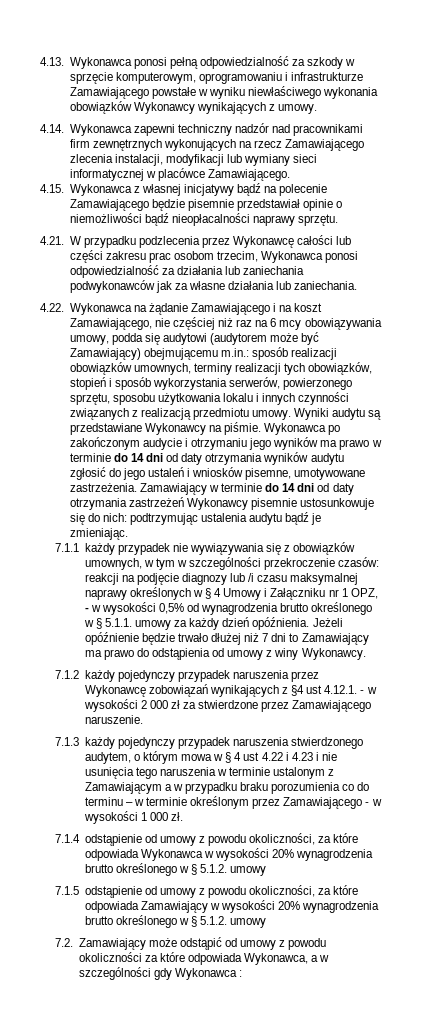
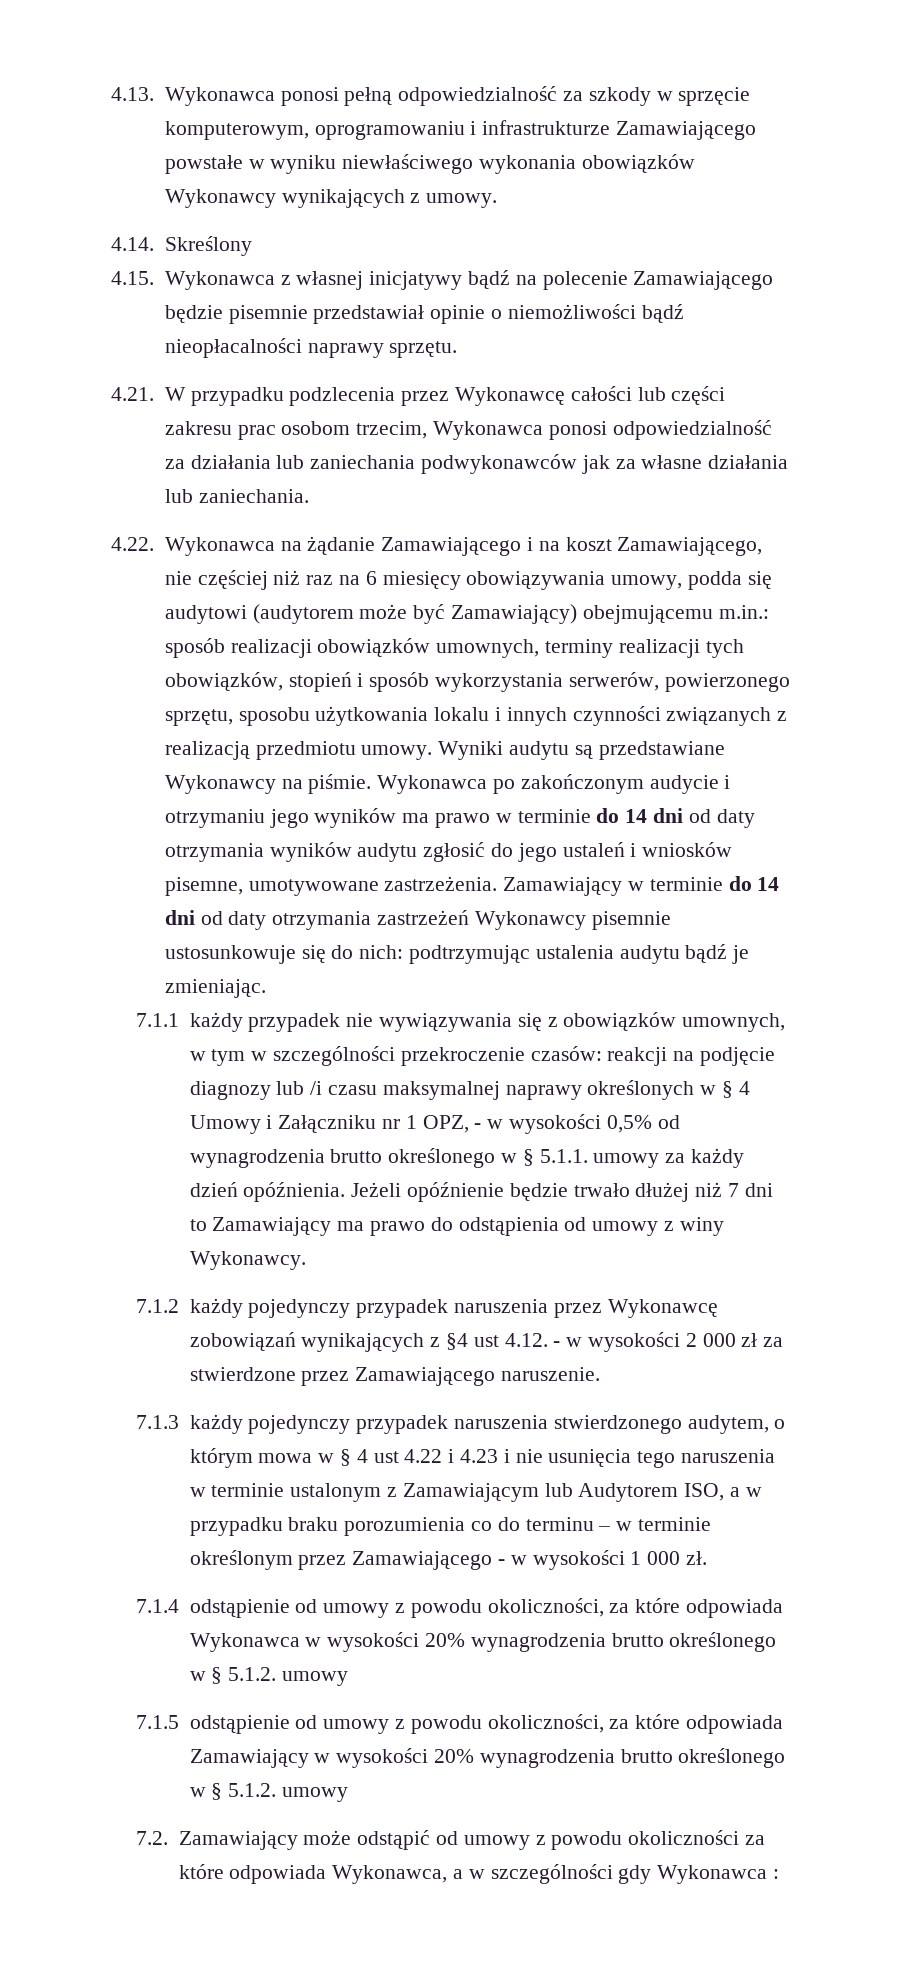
[69,123,364,136] [69,139,365,151] [69,154,318,166] [69,168,291,181] Wykonawca zapewni techniczny nadzór nad pracownikami firm zewnętrznych wykonujących na rzecz Zamawiającego zlecenia instalacji, modyfikacji lub wymiany sieci informatycznej w placówce Zamawiającego. -> [164,236,252,256] Skreślony
[279,320,302,330] mcy -> [382,571,461,590] miesięcy
[324,685,358,694] 4.12.1. -> [504,1333,548,1347] 4.12.
(162, 788) none -> [544,1483,725,1502] lub Audytorem ISO,

